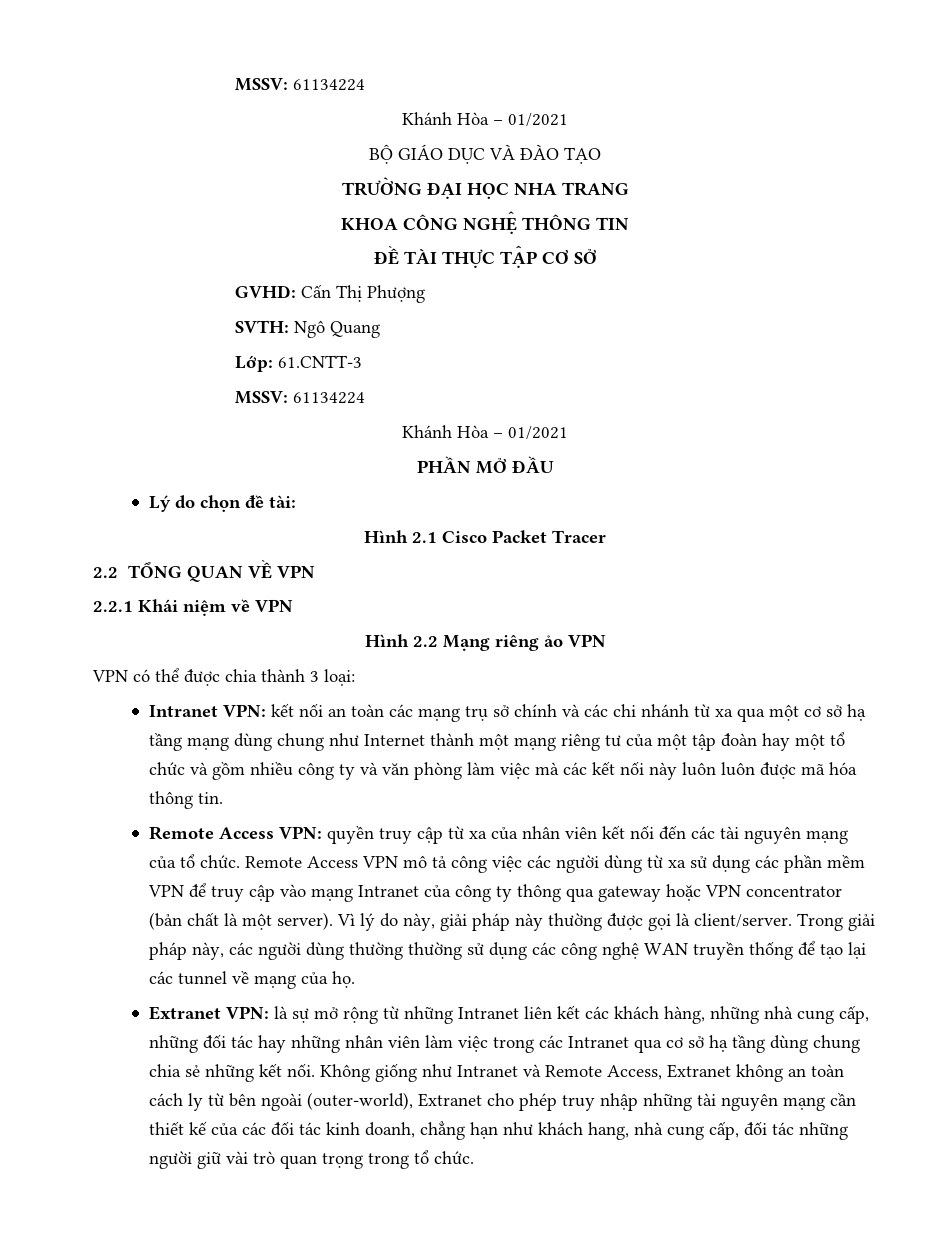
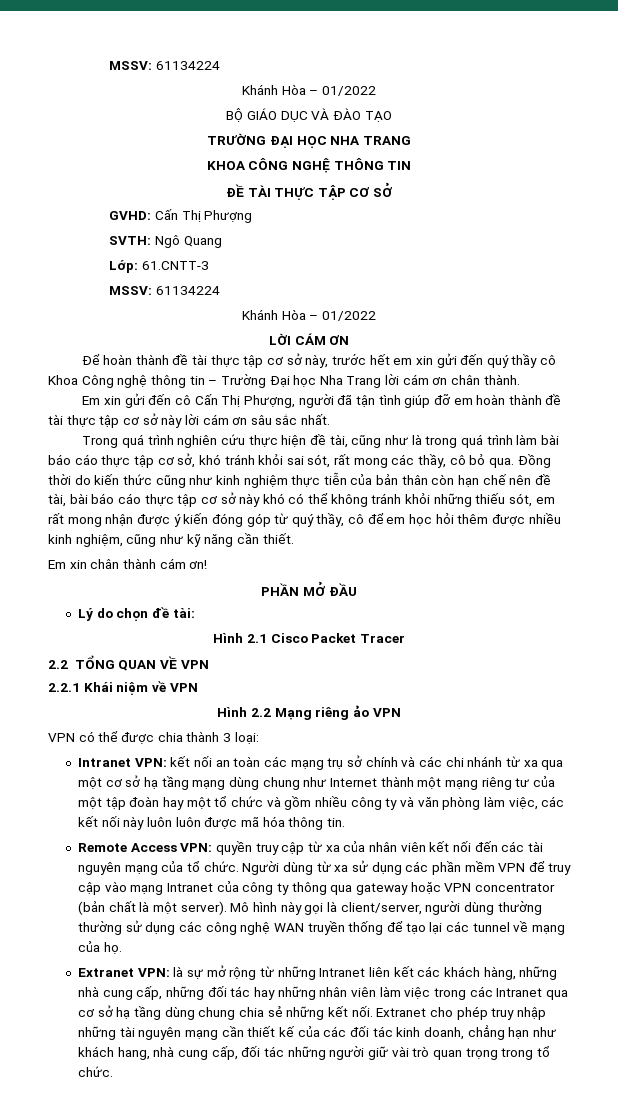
[234,78,365,91] [402,112,568,127] MSSV: 61134224 // Khánh Hòa – 01/2021 -> [109,61,220,70] [242,84,376,96] MSSV: 61134224 // Khánh Hòa – 01/2022
[508,426,568,440] 01/2021 -> [321,311,376,321] [268,333,350,345] [82,353,557,368] [48,374,520,388] [82,393,562,408] [48,413,331,428] [82,434,559,448] [48,453,551,468] [48,472,551,488] [48,492,555,507] [48,512,561,527] [48,533,294,547] [48,558,208,569] 01/2022 // LỜI CÁM ƠN // Để hoàn thành đề tài thực tập cơ sở này, trước hết em xin gửi đến quý thầy cô Khoa Công nghệ thông tin – Trường Đại học Nha Trang lời cám ơn chân thành. // Em xin gửi đến cô Cấn Thị Phượng, người đã tận tình giúp đỡ em hoàn thành đề tài thực tập cơ sở này lời cám ơn sâu sắc nhất. // Trong quá trình nghiên cứu thực hiện đề tài, cũng như là trong quá trình làm bài báo cáo thực tập cơ sở, khó tránh khỏi sai sót, rất mong các thầy, cô bỏ qua. Đồng thời do kiến thức cũng như kinh nghiệm thực tiễn của bản thân còn hạn chế nên đề tài, bài báo cáo thực tập cơ sở này khó có thể không tránh khỏi những thiếu sót, em rất mong nhận được ý kiến đóng góp từ quý thầy, cô để em học hỏi thêm được nhiều kinh nghiệm, cũng như kỹ năng cần thiết. // Em xin chân thành cám ơn!
[499,762,559,779] việc mà -> [508,797,538,810] việc,
[244,855,599,873] Remote Access VPN mô tả công việc các người -> [242,861,280,875] Người
[336,913,875,931] [148,942,253,960] Vì lý do này, giải pháp này thường được gọi là client/server. Trong giải pháp này, các -> [230,901,422,915] Mô hình này gọi là client/server,
[319,1063,844,1082] [148,1092,413,1111] Không giống như Intranet và Remote Access, Extranet không an toàn cách ly từ bên ngoài (outer-world), -> (373, 1011) none

